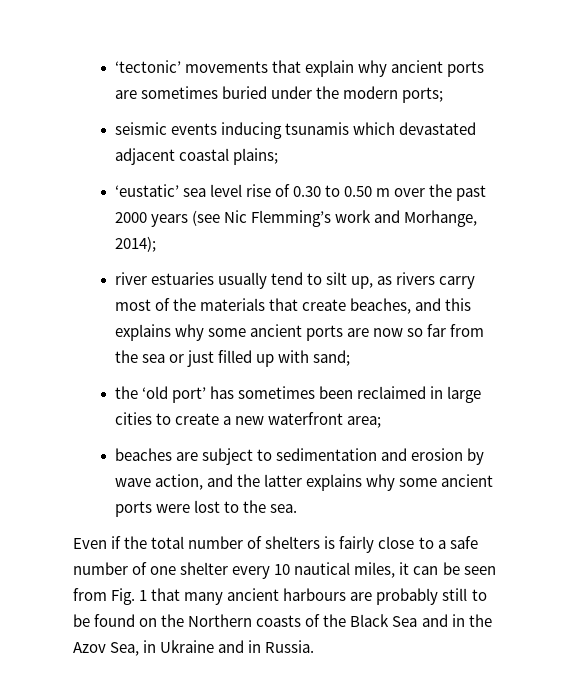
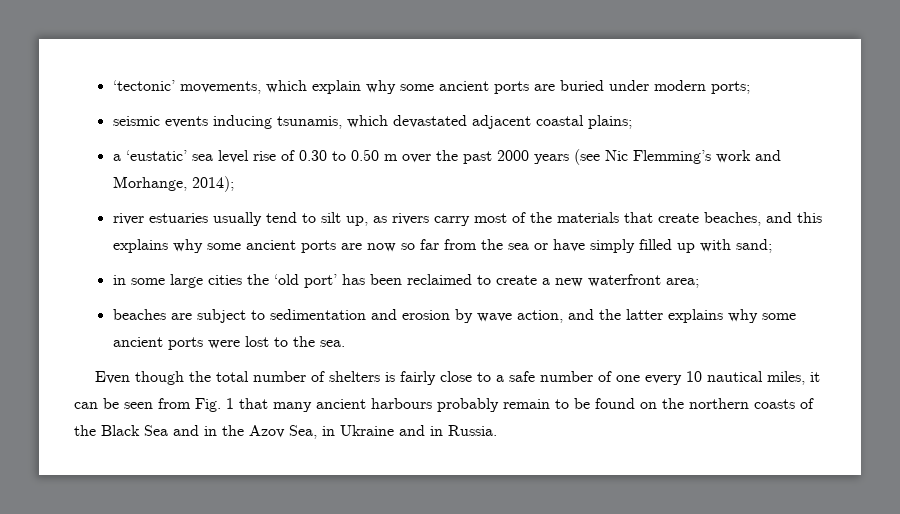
[184,60,301,73] movements that -> [179,80,307,94] movements, which
[390,60,484,77] [114,86,218,99] ancient ports are sometimes -> [399,81,555,94] some ancient ports are
[315,86,339,99] the -> (649, 85) none
[284,122,349,135] tsunamis -> [276,116,342,129] tsunamis,
(278, 156) none -> [112,154,121,161] a
[186,350,214,367] just -> [552,239,635,253] have simply
(351, 358) none -> [112,274,242,288] in some large cities
[237,386,315,399] sometimes -> (365, 279) none
[430,386,482,403] [114,412,152,425] in large cities -> (472, 279) none
[111,536,122,549] if -> [135,371,185,385] though
[180,562,229,575] shelter -> (641, 378) none
[350,588,468,605] are probably still -> [437,398,550,412] probably remain
[188,614,253,627] Northern -> [689,398,749,409] northern

